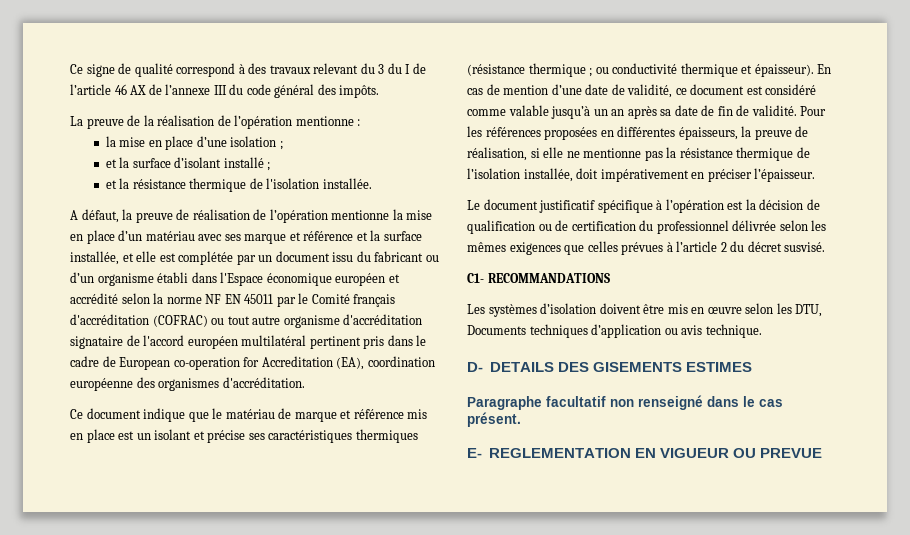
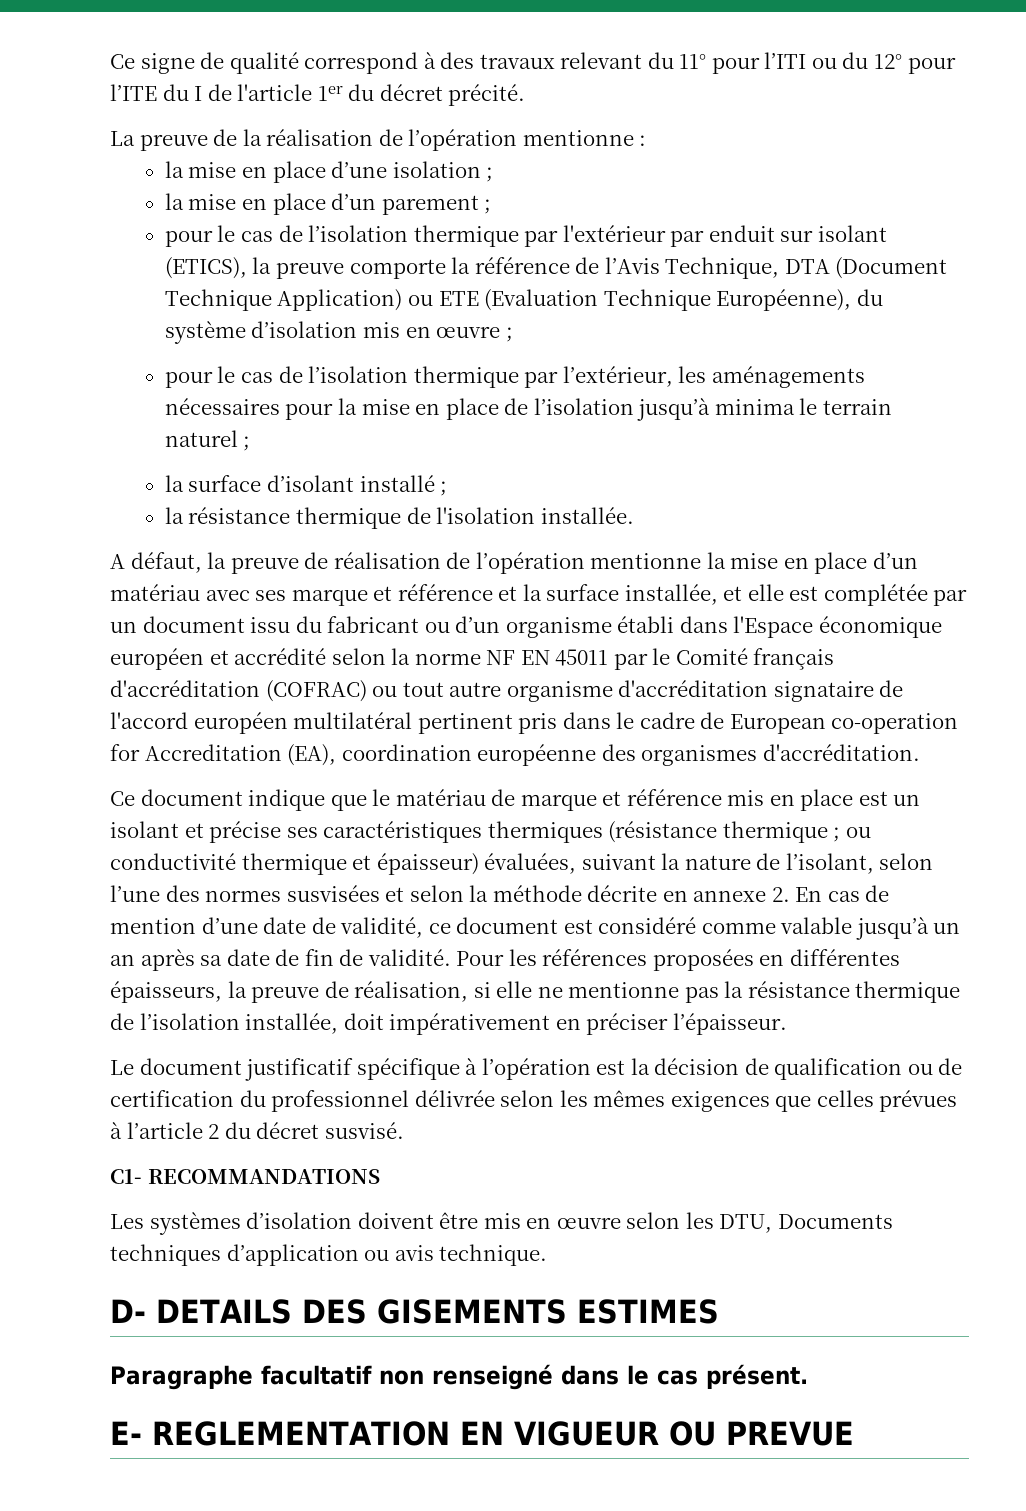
[378,63,426,74] [70,84,380,98] 3 du I de l’article 46 AX de l’annexe III du code général des impôts. -> [679,52,956,74] [110,84,526,106] 11° pour l’ITI ou du 12° pour l’ITE du I de l'article 1er du décret précité.
[105,159,117,168] et -> [164,193,492,215] [164,225,887,247] [164,257,948,279] [164,289,883,311] [164,321,513,344] [164,366,865,388] [164,398,892,421] [164,430,251,451] la mise en place d’un parement ; // pour le cas de l’isolation thermique par l'extérieur par enduit sur isolant (ETICS), la preuve comporte la référence de l’Avis Technique, DTA (Document Technique Application) ou ETE (Evaluation Technique Européenne), du système d’isolation mis en œuvre ; // pour le cas de l’isolation thermique par l’extérieur, les aménagements nécessaires pour la mise en place de l’isolation jusqu’à minima le terrain naturel ; //
[105,180,117,189] et -> (448, 488) none
[754,64,814,77] épaisseur). -> [376,853,934,875] [110,885,790,902] épaisseur) évaluées, suivant la nature de l’isolant, selon l’une des normes susvisées et selon la méthode décrite en annexe 2.

